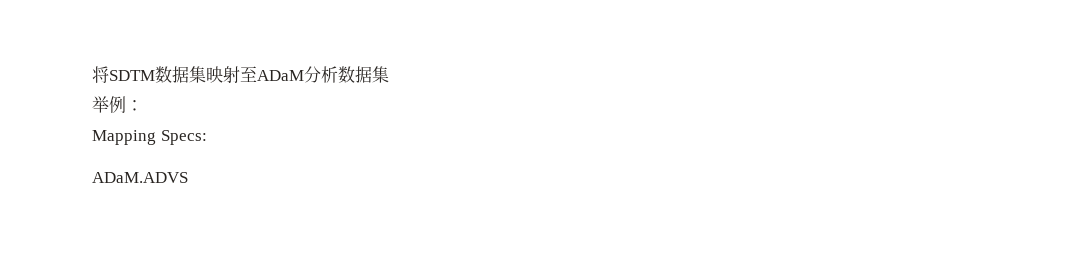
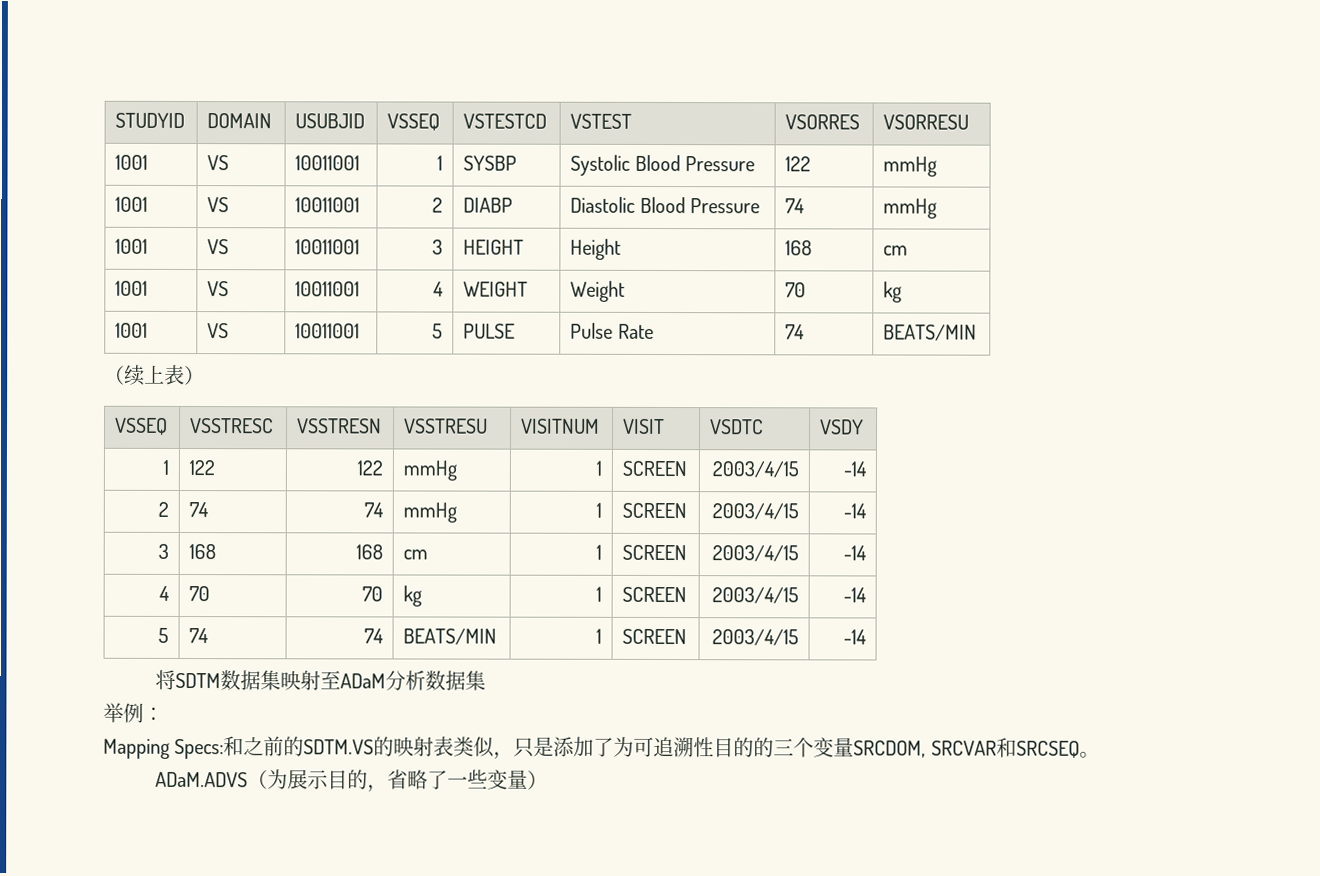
(92, 74) none -> [115,112,186,129] [207,113,273,129] [295,113,366,129] [387,113,441,131] [463,113,548,129] [570,113,633,129] [785,114,861,130] [883,114,970,130] [115,154,149,170] [207,155,230,171] [295,155,361,171] [436,155,443,171] [463,155,518,171] [570,154,756,176] [785,156,812,172] [883,156,938,177] [115,196,149,212] [207,197,230,213] [295,197,361,213] [431,197,443,213] [463,197,514,213] [570,196,761,214] [785,198,806,214] [883,198,938,219] [115,238,149,254] [207,239,230,255] [295,239,361,255] [431,239,443,255] [463,239,525,255] [570,238,622,260] [785,240,813,256] [883,245,909,256] [115,280,149,296] [207,281,230,297] [295,281,361,297] [432,281,444,297] [463,281,529,297] [570,280,626,302] [785,282,807,298] [883,281,903,303] [115,322,149,338] [207,323,230,339] [295,323,361,339] [431,323,443,339] [463,323,516,339] [570,322,654,339] [785,324,806,340] [883,324,978,341] [104,364,205,386] [115,417,169,435] [190,418,275,434] [297,418,383,434] [404,418,489,434] [521,418,601,434] [623,418,666,435] [710,419,765,435] [820,419,865,435] [162,459,169,475] [189,460,216,476] [356,460,383,476] [403,460,458,481] [595,460,602,476] [622,460,688,477] [711,461,799,478] [842,461,867,477] [157,501,169,517] [189,502,210,518] [363,502,384,518] [403,502,458,523] [595,502,602,518] [622,502,688,519] [711,503,799,520] [842,503,867,519] [157,543,169,559] [189,544,217,560] [355,544,383,560] [403,549,429,560] [595,544,602,560] [622,544,688,561] [711,545,799,562] [842,545,867,561] [158,585,170,601] [189,586,211,602] [361,586,383,602] [403,585,423,607] [595,586,602,602] [622,586,688,603] [711,587,799,604] [842,587,867,603] [157,627,169,643] [189,628,210,644] [363,628,384,644] [403,628,498,645] [595,628,602,644] [622,628,688,645] [711,629,799,646] [842,629,867,645] STUDYID | DOMAIN | USUBJID | VSSEQ | VSTESTCD | VSTEST | VSORRES | VSORRESU // 1001 | VS | 10011001 | 1 | SYSBP | Systolic Blood Pressure | 122 | mmHg // 1001 | VS | 10011001 | 2 | DIABP | Diastolic Blood Pressure | 74 | mmHg // 1001 | VS | 10011001 | 3 | HEIGHT | Height | 168 | cm // 1001 | VS | 10011001 | 4 | WEIGHT | Weight | 70 | kg // 1001 | VS | 10011001 | 5 | PULSE | Pulse Rate | 74 | BEATS/MIN // （续上表） // VSSEQ | VSSTRESC | VSSTRESN | VSSTRESU | VISITNUM | VISIT | VSDTC | VSDY // 1 | 122 | 122 | mmHg | 1 | SCREEN | 2003/4/15 | -14 // 2 | 74 | 74 | mmHg | 1 | SCREEN | 2003/4/15 | -14 // 3 | 168 | 168 | cm | 1 | SCREEN | 2003/4/15 | -14 // 4 | 70 | 70 | kg | 1 | SCREEN | 2003/4/15 | -14 // 5 | 74 | 74 | BEATS/MIN | 1 | SCREEN | 2003/4/15 | -14 //
[92,172,188,183] // ADaM.ADVS -> [223,736,1100,760] [154,769,548,793] 和之前的SDTM.VS的映射表类似，只是添加了为可追溯性目的的三个变量SRCDOM, SRCVAR和SRCSEQ。 // ADaM.ADVS（为展示目的，省略了一些变量）

